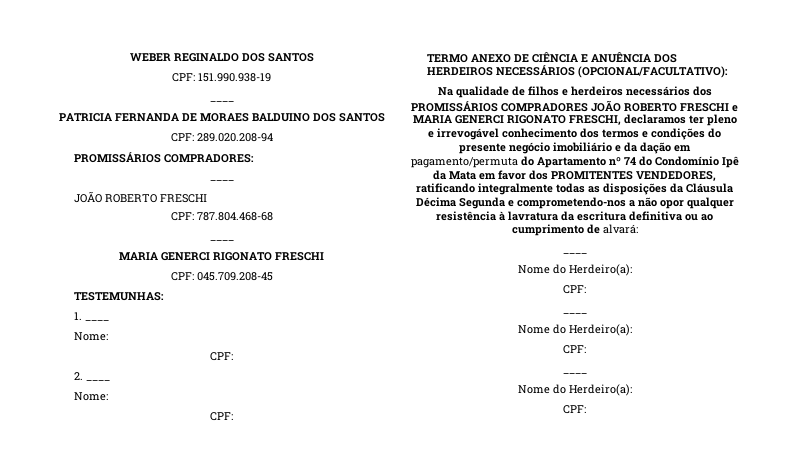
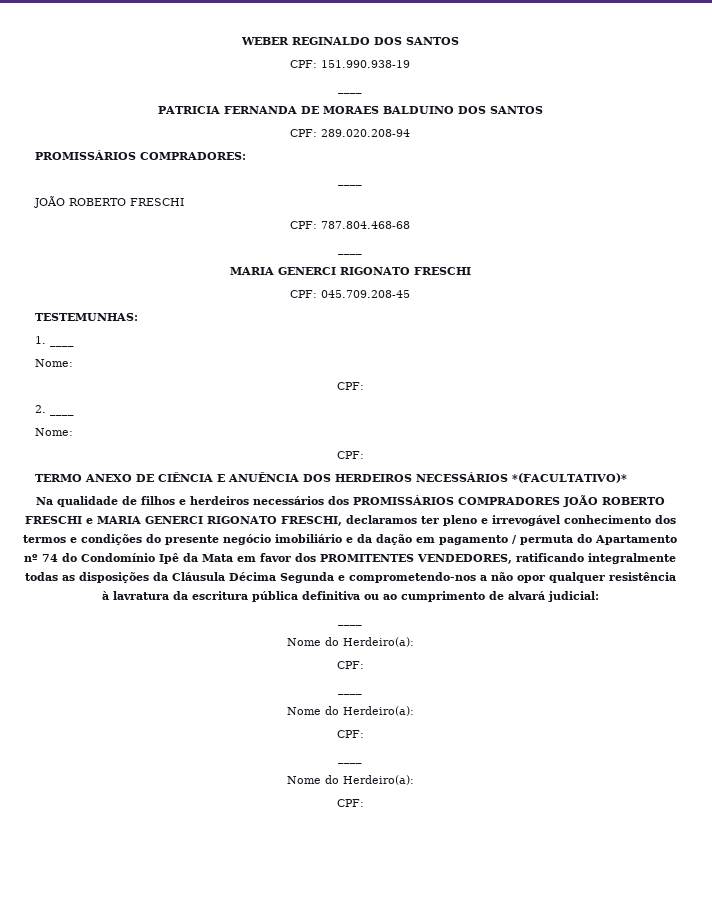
[577,66,728,78] (OPCIONAL/FACULTATIVO): -> [512,473,628,483] *(FACULTATIVO)*
[410,157,518,168] pagamento/permuta -> [439,535,573,545] pagamento / permuta
(626, 216) none -> [251,591,298,602] pública
[602,224,638,234] alvará: -> [507,591,599,602] alvará judicial:

